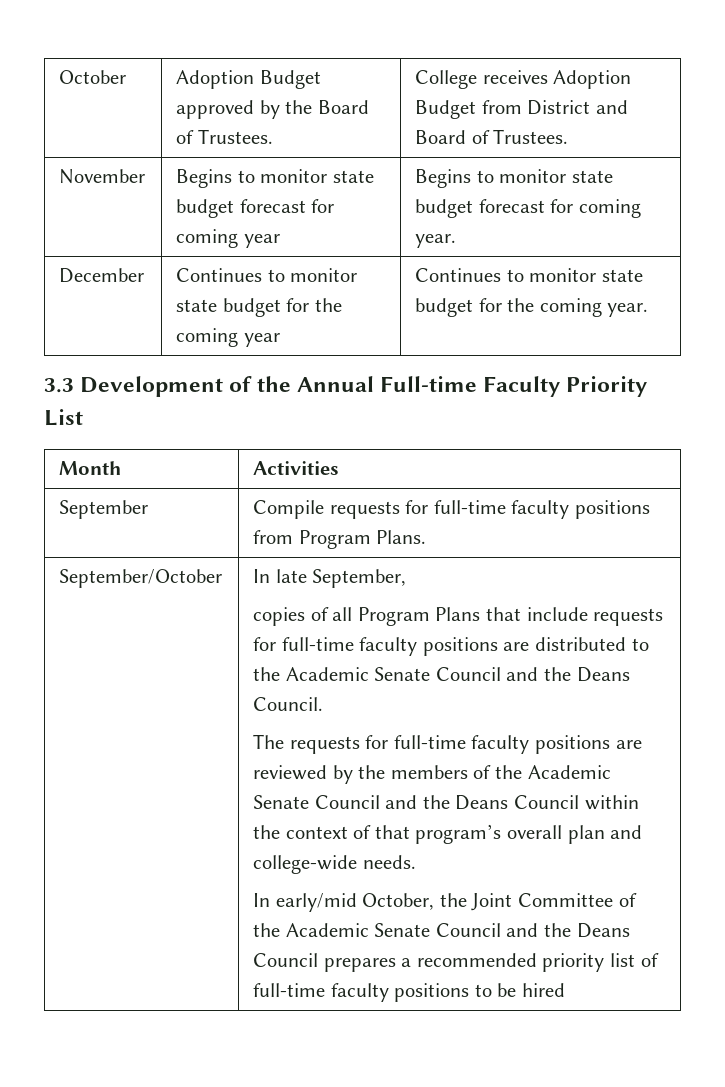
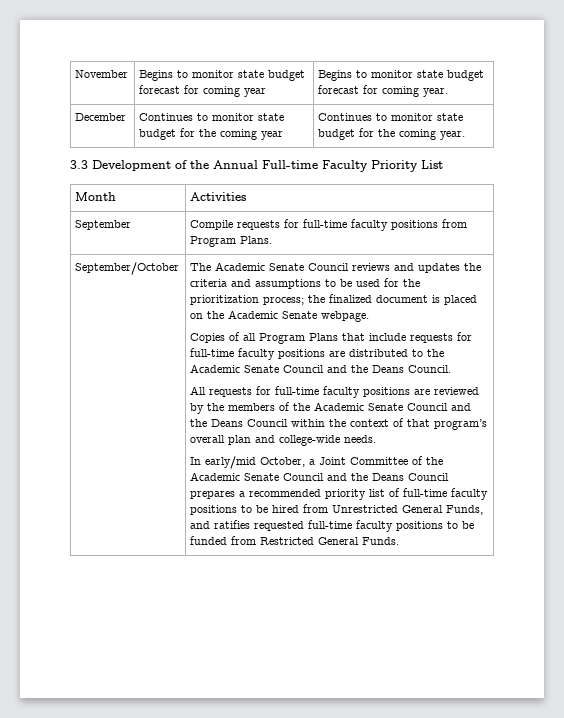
[59,70,127,84] [176,70,321,89] [176,100,369,119] [176,129,273,144] [415,70,632,89] [415,100,628,119] [415,129,569,144] October | Adoption Budget approved by the Board of Trustees. | College receives Adoption Budget from District and Board of Trustees. // -> (75, 74) none
[253,569,407,588] [253,607,306,626] In late September, // copies -> [190,262,482,273] [190,278,421,289] [190,294,478,305] [190,310,370,322] [190,333,226,343] The Academic Senate Council reviews and updates the criteria and assumptions to be used for the prioritization process; the finalized document is placed on the Academic Senate webpage. // Copies
[253,734,285,749] The -> [190,386,207,395] All
[439,893,467,907] the -> [309,459,316,465] a
(566, 990) none -> [303,504,484,515] [190,520,475,532] [190,536,400,545] from Unrestricted General Funds, and ratifies requested full-time faculty positions to be funded from Restricted General Funds.

